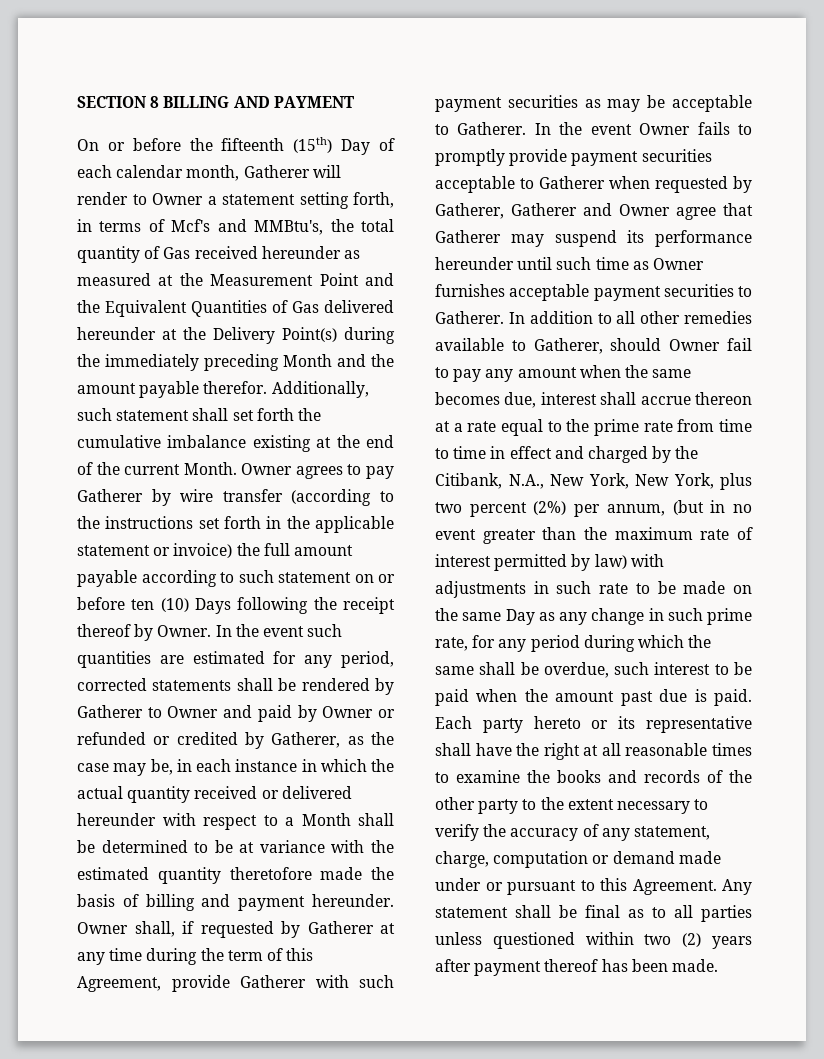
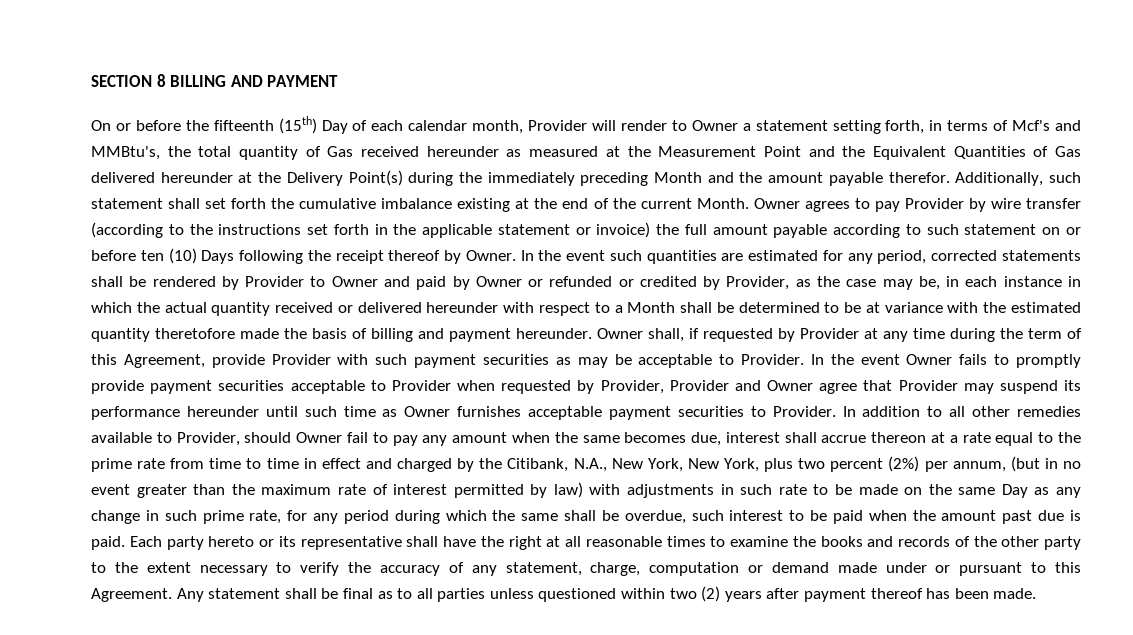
[243,165,310,178] Gatherer -> [528,120,588,131] Provider
[77,489,143,502] Gatherer -> [904,198,964,209] Provider
[77,705,143,718] Gatherer -> [245,276,305,287] Provider
[271,732,341,748] Gatherer, -> [726,276,790,290] Provider,
[307,921,374,934] Gatherer -> [800,328,859,339] Provider
[240,975,306,988] Gatherer -> [271,354,331,365] Provider
[457,122,527,135] Gatherer. -> [741,354,805,365] Provider.
[539,176,605,189] Gatherer -> [391,380,451,391] Provider
[435,203,577,219] Gatherer, Gatherer -> [600,380,729,394] Provider, Provider
[435,230,501,243] Gatherer -> [898,380,958,391] Provider
[435,311,504,324] Gatherer. -> [772,406,836,417] Provider.
[533,338,603,354] Gatherer, -> [176,432,240,446] Provider,

